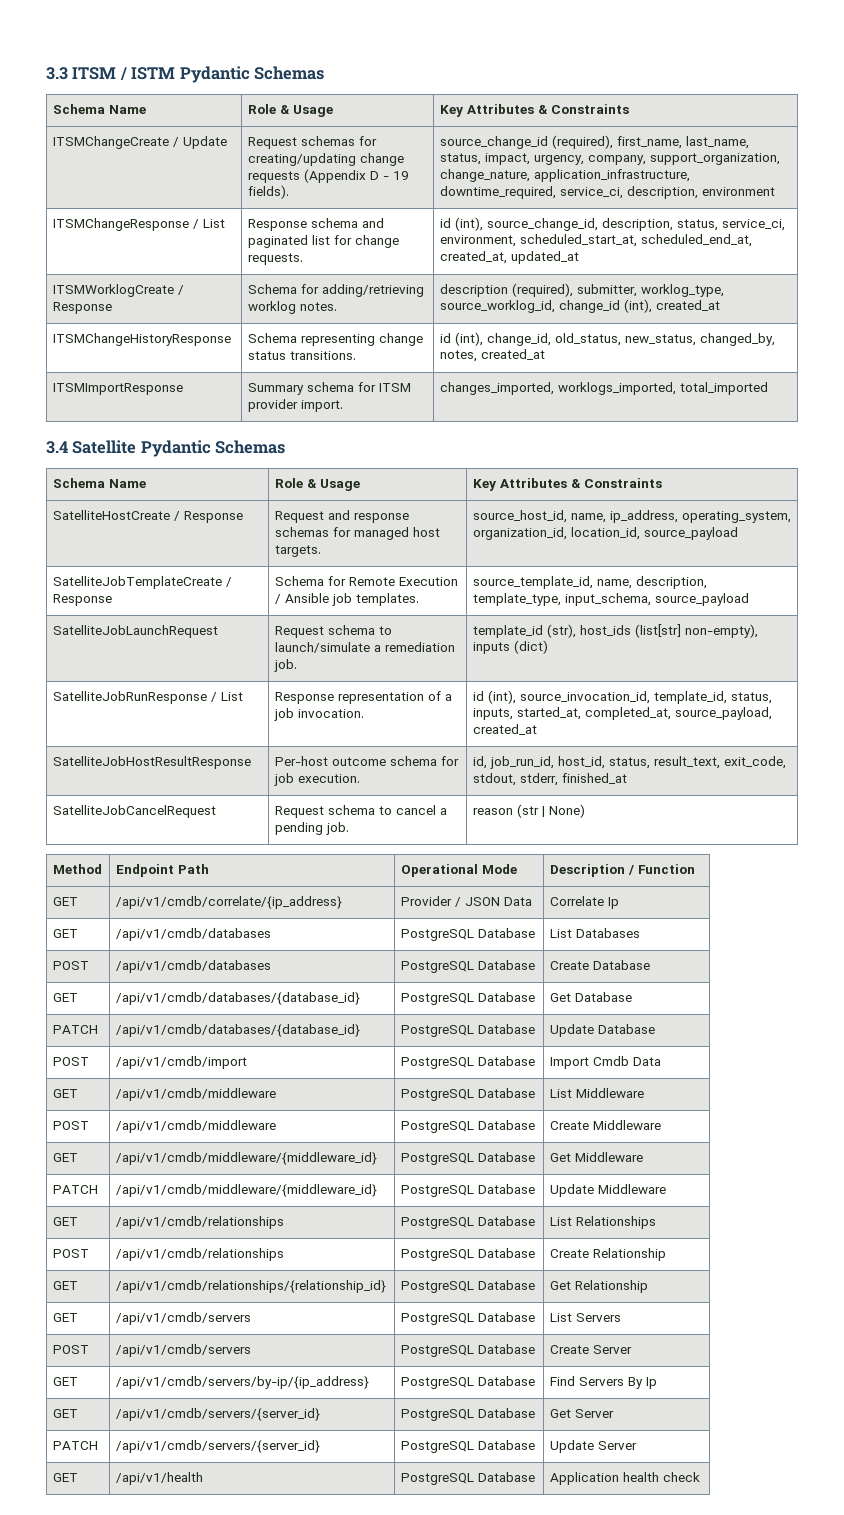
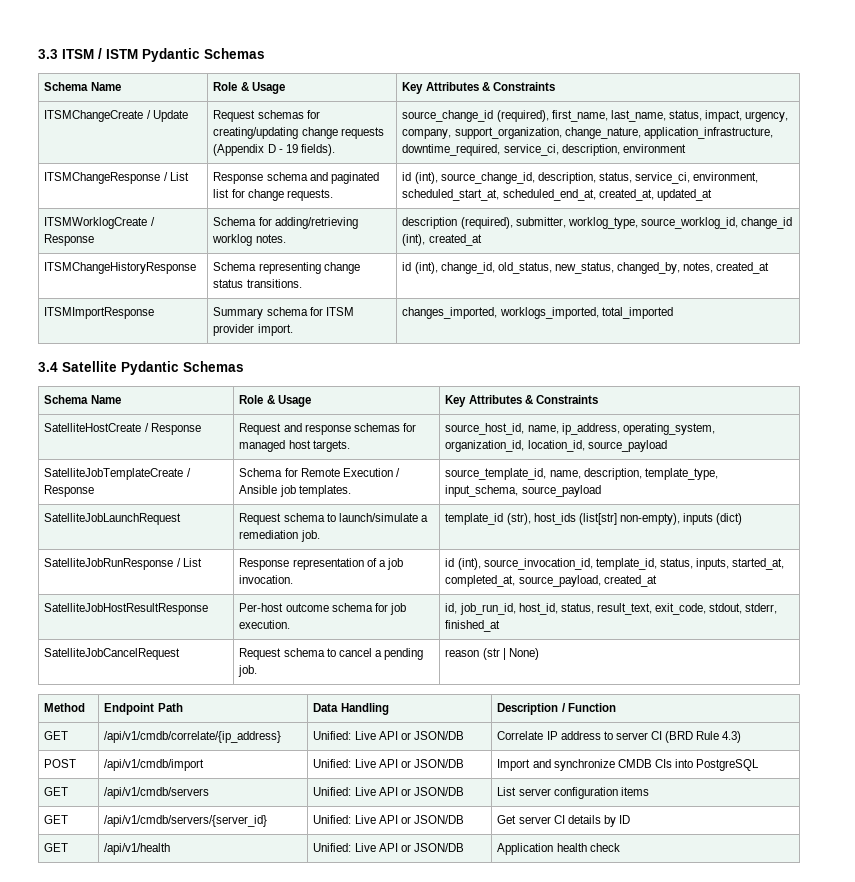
[400,864,517,877] Operational Mode -> [313,703,389,715] Data Handling
[400,896,532,907] [549,896,619,909] [52,929,78,938] [115,928,271,941] [400,928,535,941] [549,928,640,938] [52,961,89,970] [115,960,271,973] [400,960,535,973] [549,960,650,970] [52,993,78,1002] [115,992,360,1005] [400,992,535,1005] [549,992,632,1002] [52,1025,98,1034] [115,1024,360,1037] [400,1024,535,1037] [549,1024,655,1037] [52,1057,89,1066] [115,1056,247,1069] [400,1056,535,1069] [549,1056,661,1069] [52,1089,78,1098] [115,1088,276,1101] [400,1088,535,1101] [549,1088,644,1098] [52,1121,89,1130] [115,1120,276,1133] [400,1120,535,1133] [549,1120,661,1130] [52,1153,78,1162] [115,1152,377,1165] [400,1152,535,1165] [549,1152,643,1162] [52,1185,98,1194] [115,1184,377,1197] [400,1184,535,1197] [549,1184,666,1197] [52,1217,78,1226] [115,1216,284,1229] [400,1216,535,1229] [549,1216,656,1229] [52,1249,89,1258] [115,1248,284,1261] [400,1248,535,1261] [549,1248,666,1261] [52,1281,78,1290] [115,1280,386,1293] [400,1280,535,1293] [549,1280,648,1293] [52,1313,78,1322] [115,1312,251,1325] [400,1312,535,1325] [549,1313,621,1322] [52,1345,89,1354] [115,1344,251,1357] [400,1344,535,1357] [549,1345,632,1354] [52,1377,78,1386] [115,1376,369,1389] [400,1376,535,1389] [549,1376,657,1389] [52,1409,78,1418] [115,1408,320,1421] [400,1408,535,1421] [549,1409,614,1418] [52,1441,98,1450] [115,1440,320,1453] [400,1440,535,1453] [549,1440,637,1453] [52,1473,78,1482] [115,1472,203,1485] [400,1472,535,1485] Provider / JSON Data | Correlate Ip // GET | /api/v1/cmdb/databases | PostgreSQL Database | List Databases // POST | /api/v1/cmdb/databases | PostgreSQL Database | Create Database // GET | /api/v1/cmdb/databases/{database_id} | PostgreSQL Database | Get Database // PATCH | /api/v1/cmdb/databases/{database_id} | PostgreSQL Database | Update Database // POST | /api/v1/cmdb/import | PostgreSQL Database | Import Cmdb Data // GET | /api/v1/cmdb/middleware | PostgreSQL Database | List Middleware // POST | /api/v1/cmdb/middleware | PostgreSQL Database | Create Middleware // GET | /api/v1/cmdb/middleware/{middleware_id} | PostgreSQL Database | Get Middleware // PATCH | /api/v1/cmdb/middleware/{middleware_id} | PostgreSQL Database | Update Middleware // GET | /api/v1/cmdb/relationships | PostgreSQL Database | List Relationships // POST | /api/v1/cmdb/relationships | PostgreSQL Database | Create Relationship // GET | /api/v1/cmdb/relationships/{relationship_id} | PostgreSQL Database | Get Relationship // GET | /api/v1/cmdb/servers | PostgreSQL Database | List Servers // POST | /api/v1/cmdb/servers | PostgreSQL Database | Create Server // GET | /api/v1/cmdb/servers/by-ip/{ip_address} | PostgreSQL Database | Find Servers By Ip // GET | /api/v1/cmdb/servers/{server_id} | PostgreSQL Database | Get Server // PATCH | /api/v1/cmdb/servers/{server_id} | PostgreSQL Database | Update Server // GET | /api/v1/health | PostgreSQL Database -> [313,731,464,740] [497,731,742,743] [44,759,77,768] [104,759,205,771] [313,759,464,768] [497,759,760,771] [44,787,69,796] [104,787,210,799] [313,787,464,796] [497,787,649,799] [44,815,69,824] [104,815,268,827] [313,815,464,824] [497,815,630,827] [44,843,69,852] [104,843,171,855] [313,843,464,852] Unified: Live API or JSON/DB | Correlate IP address to server CI (BRD Rule 4.3) // POST | /api/v1/cmdb/import | Unified: Live API or JSON/DB | Import and synchronize CMDB CIs into PostgreSQL // GET | /api/v1/cmdb/servers | Unified: Live API or JSON/DB | List server configuration items // GET | /api/v1/cmdb/servers/{server_id} | Unified: Live API or JSON/DB | Get server CI details by ID // GET | /api/v1/health | Unified: Live API or JSON/DB

